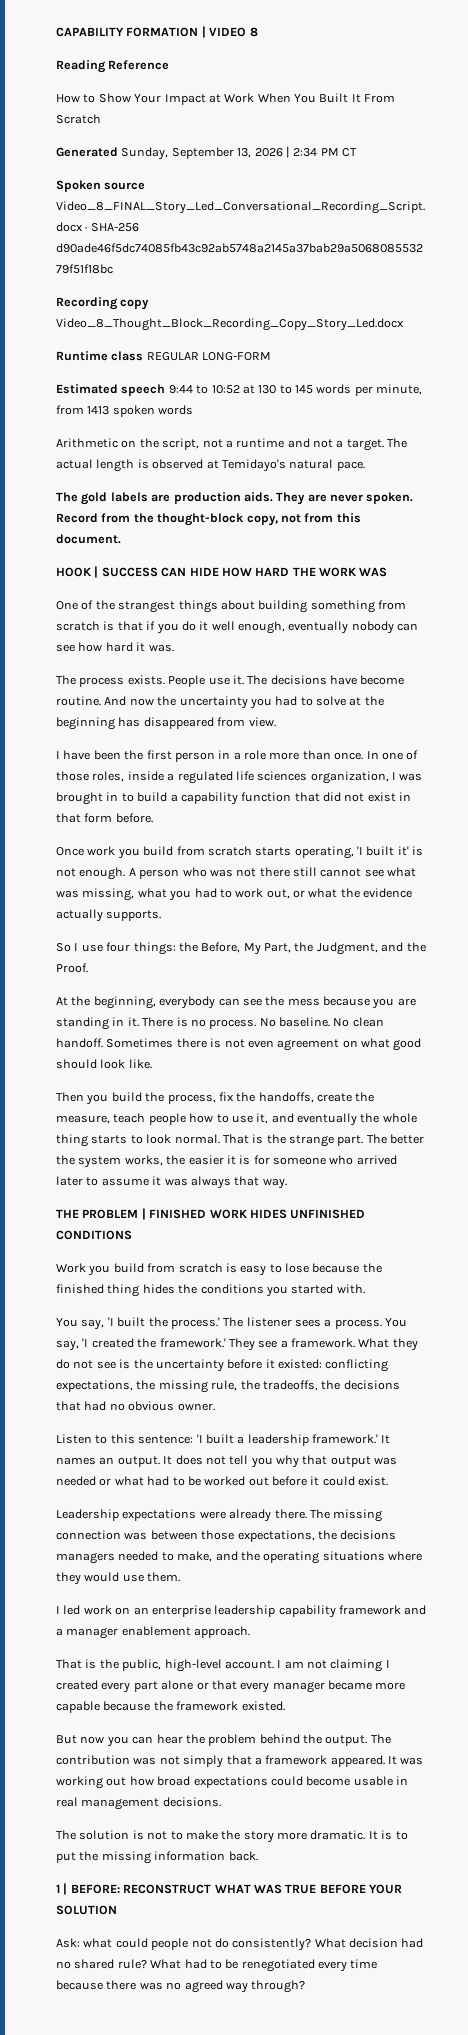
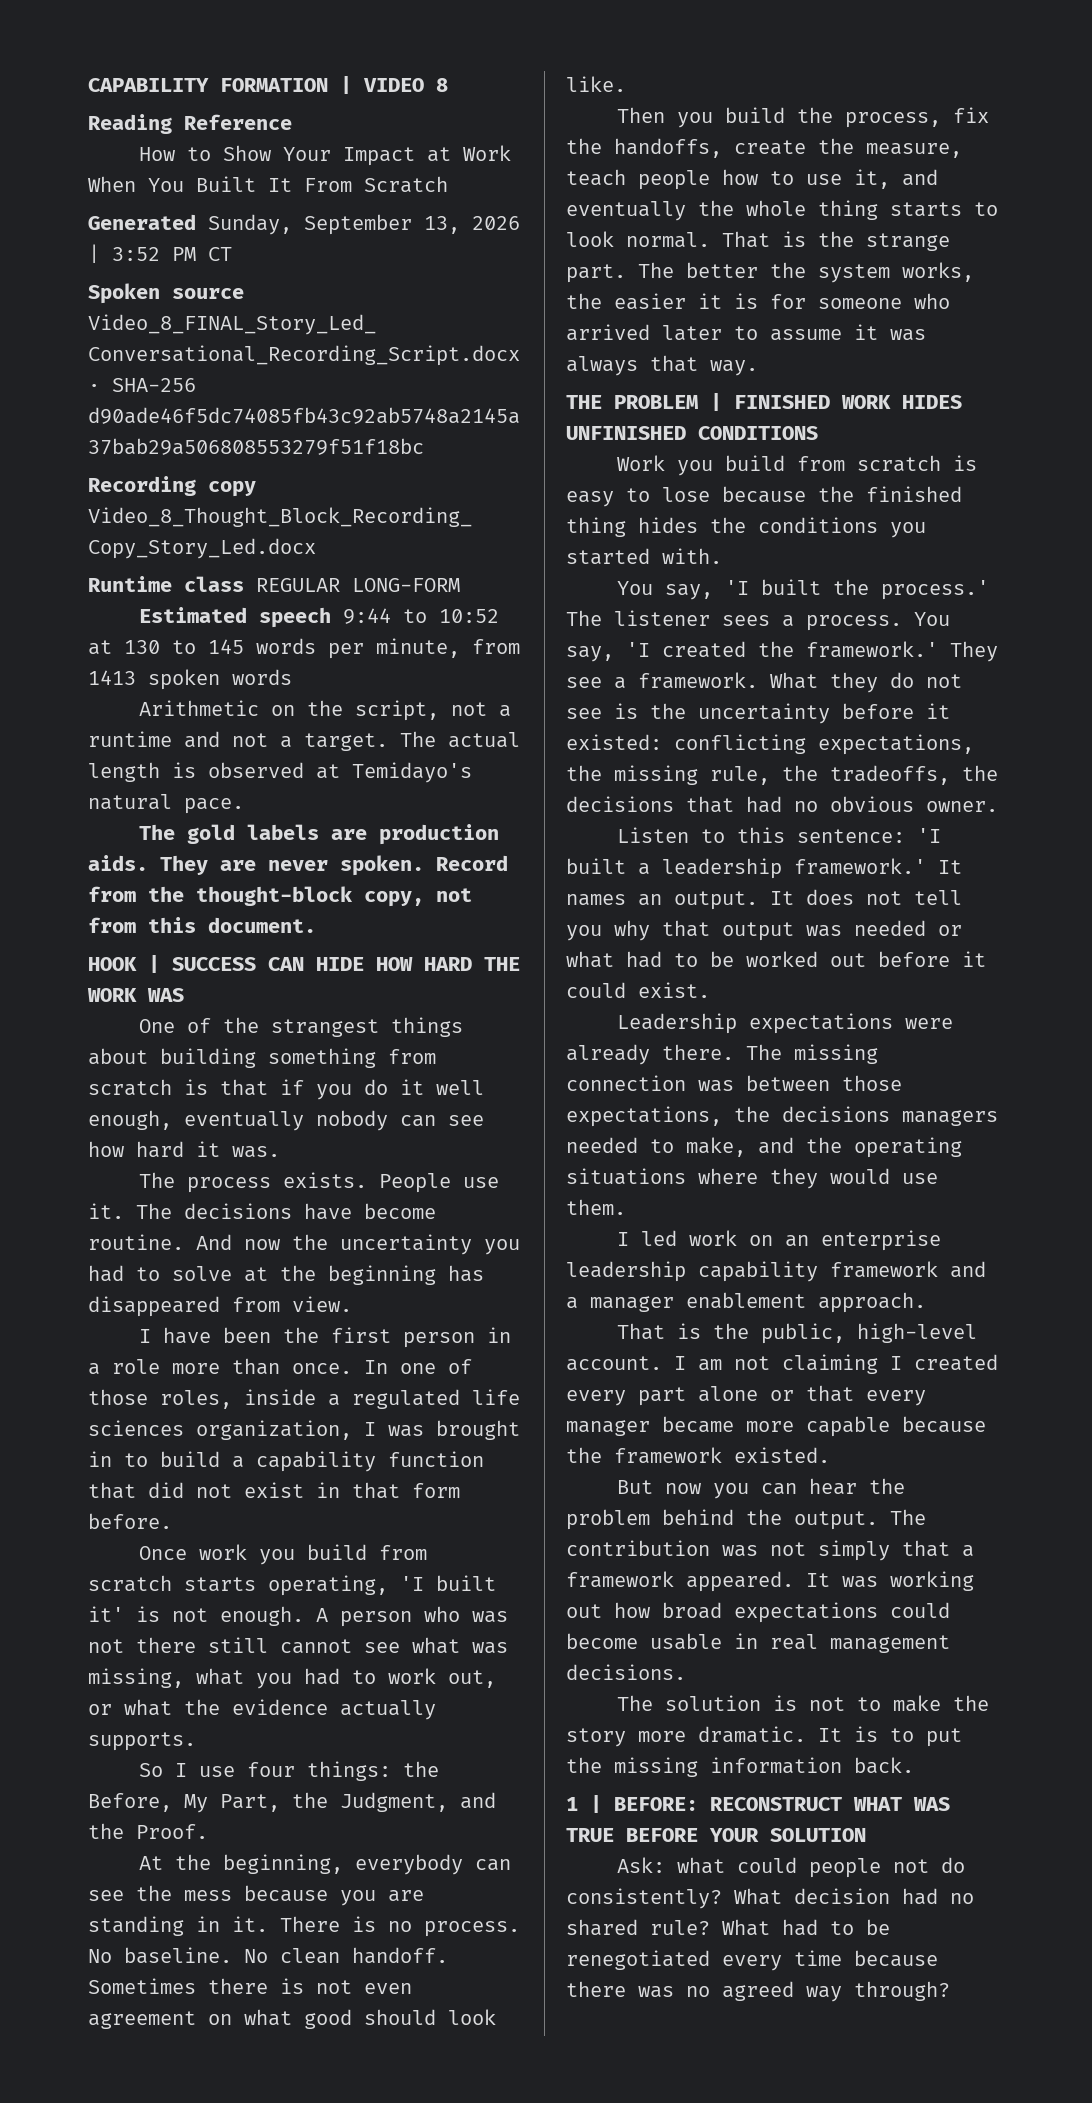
[293,148,318,157] 2:34 -> [112,247,160,261] 3:52

